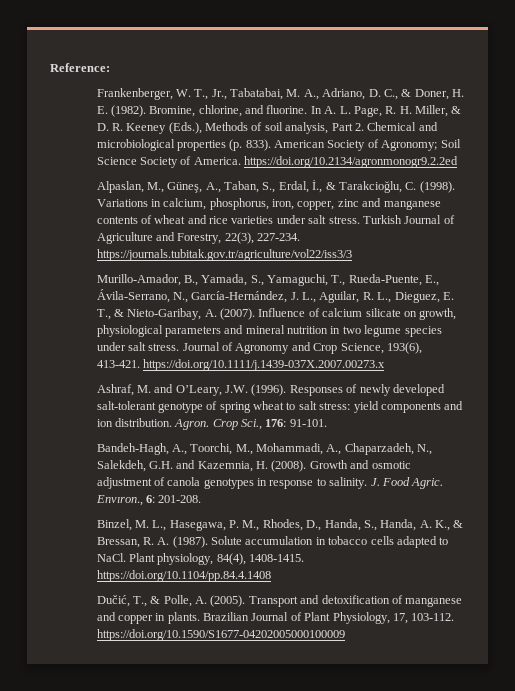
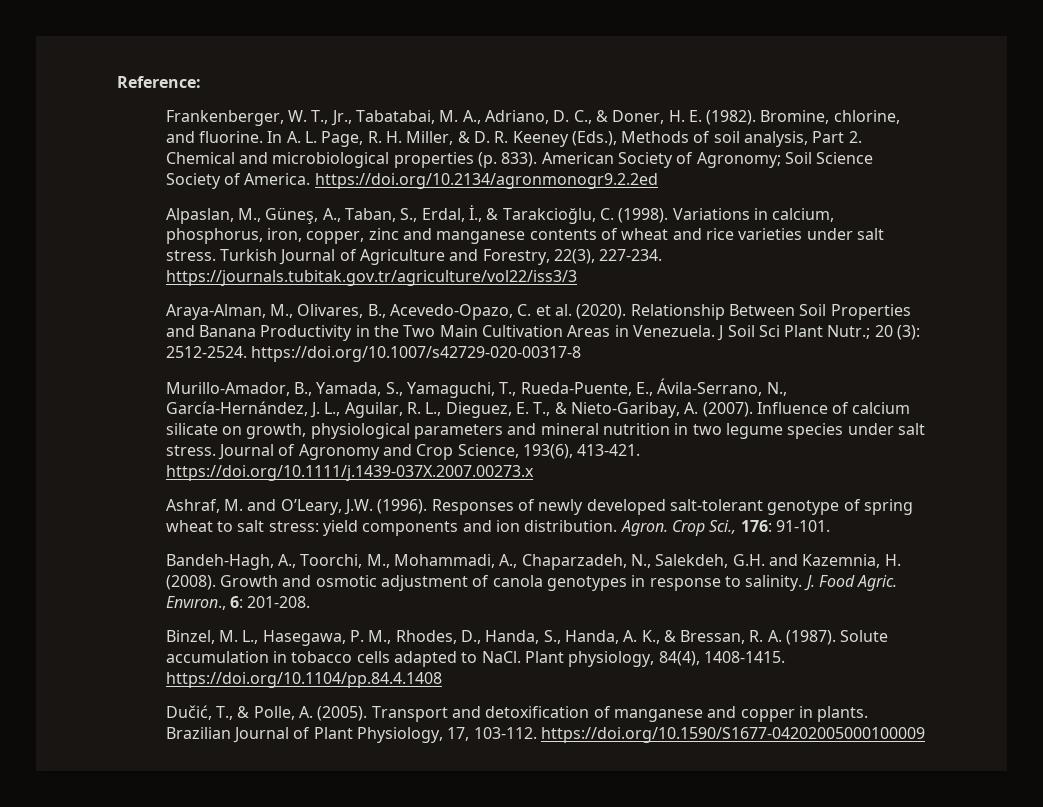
(352, 255) none -> [165,304,911,320] [165,325,921,341] [165,346,582,362] // Araya-Alman, M., Olivares, B., Acevedo-Opazo, C. et al. (2020). Relationship Between Soil Properties and Banana Productivity in the Two Main Cultivation Areas in Venezuela. J Soil Sci Plant Nutr.; 20 (3): 2512-2524. https://doi.org/10.1007/s42729-020-00317-8

